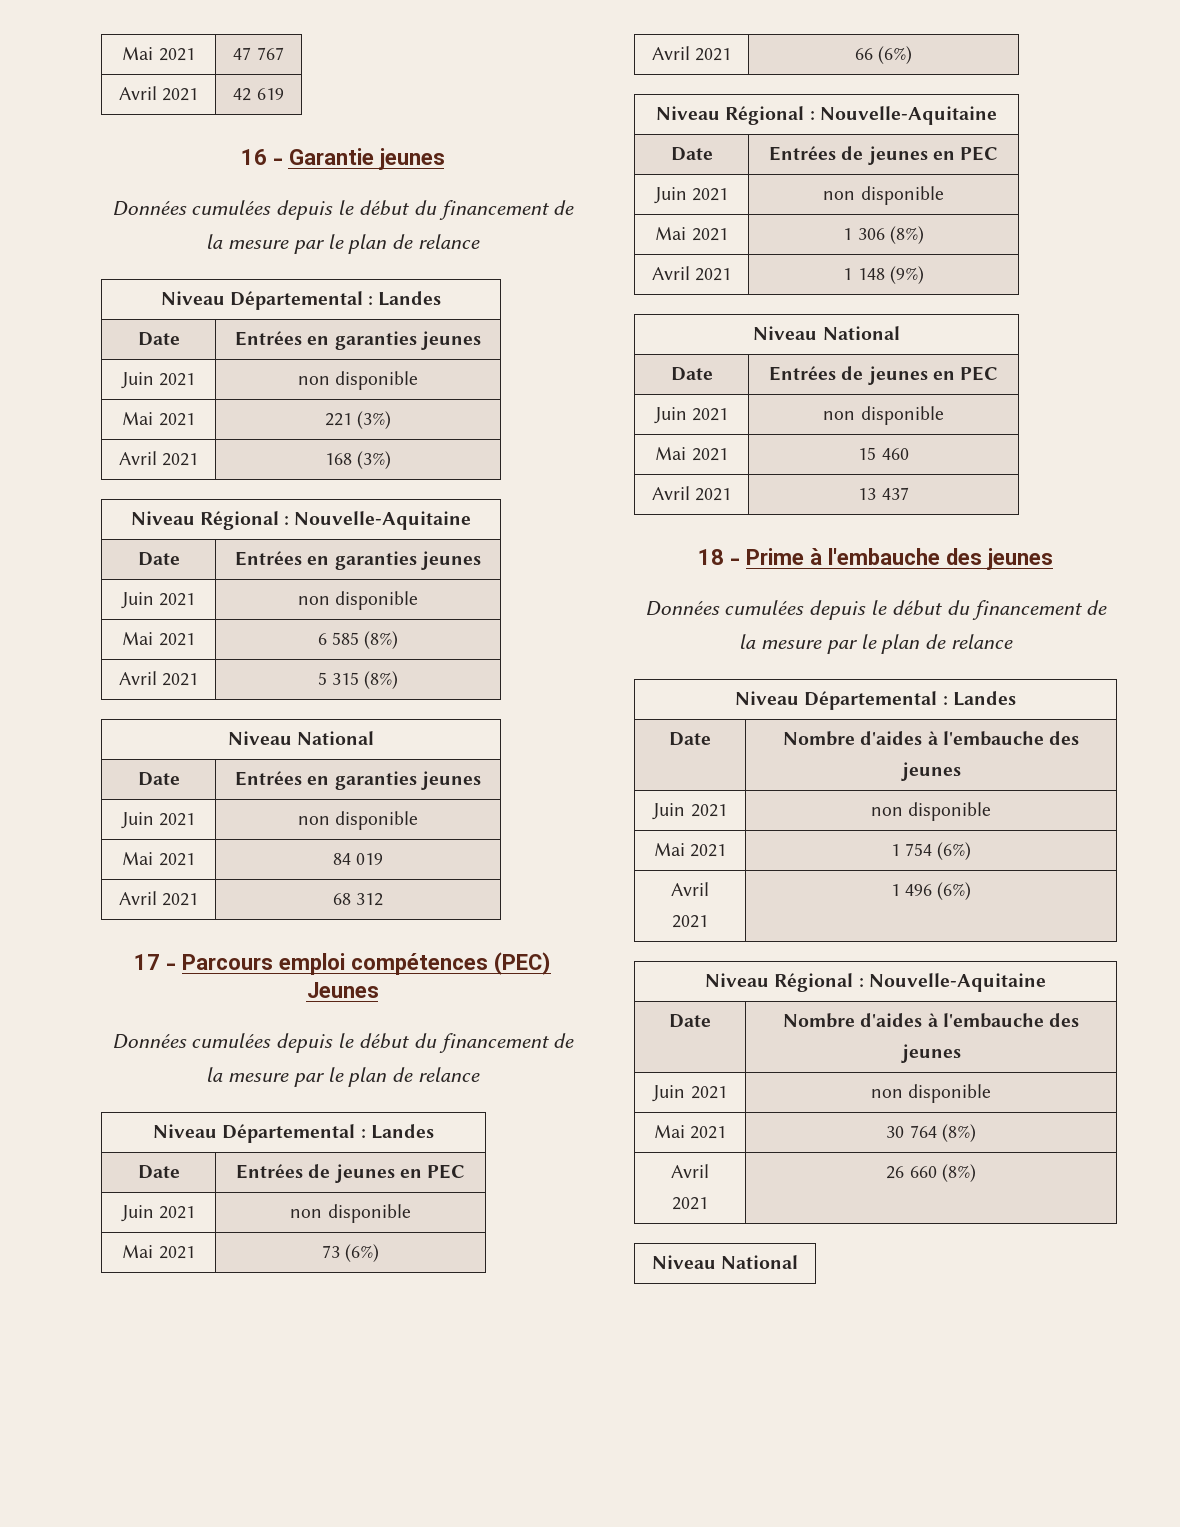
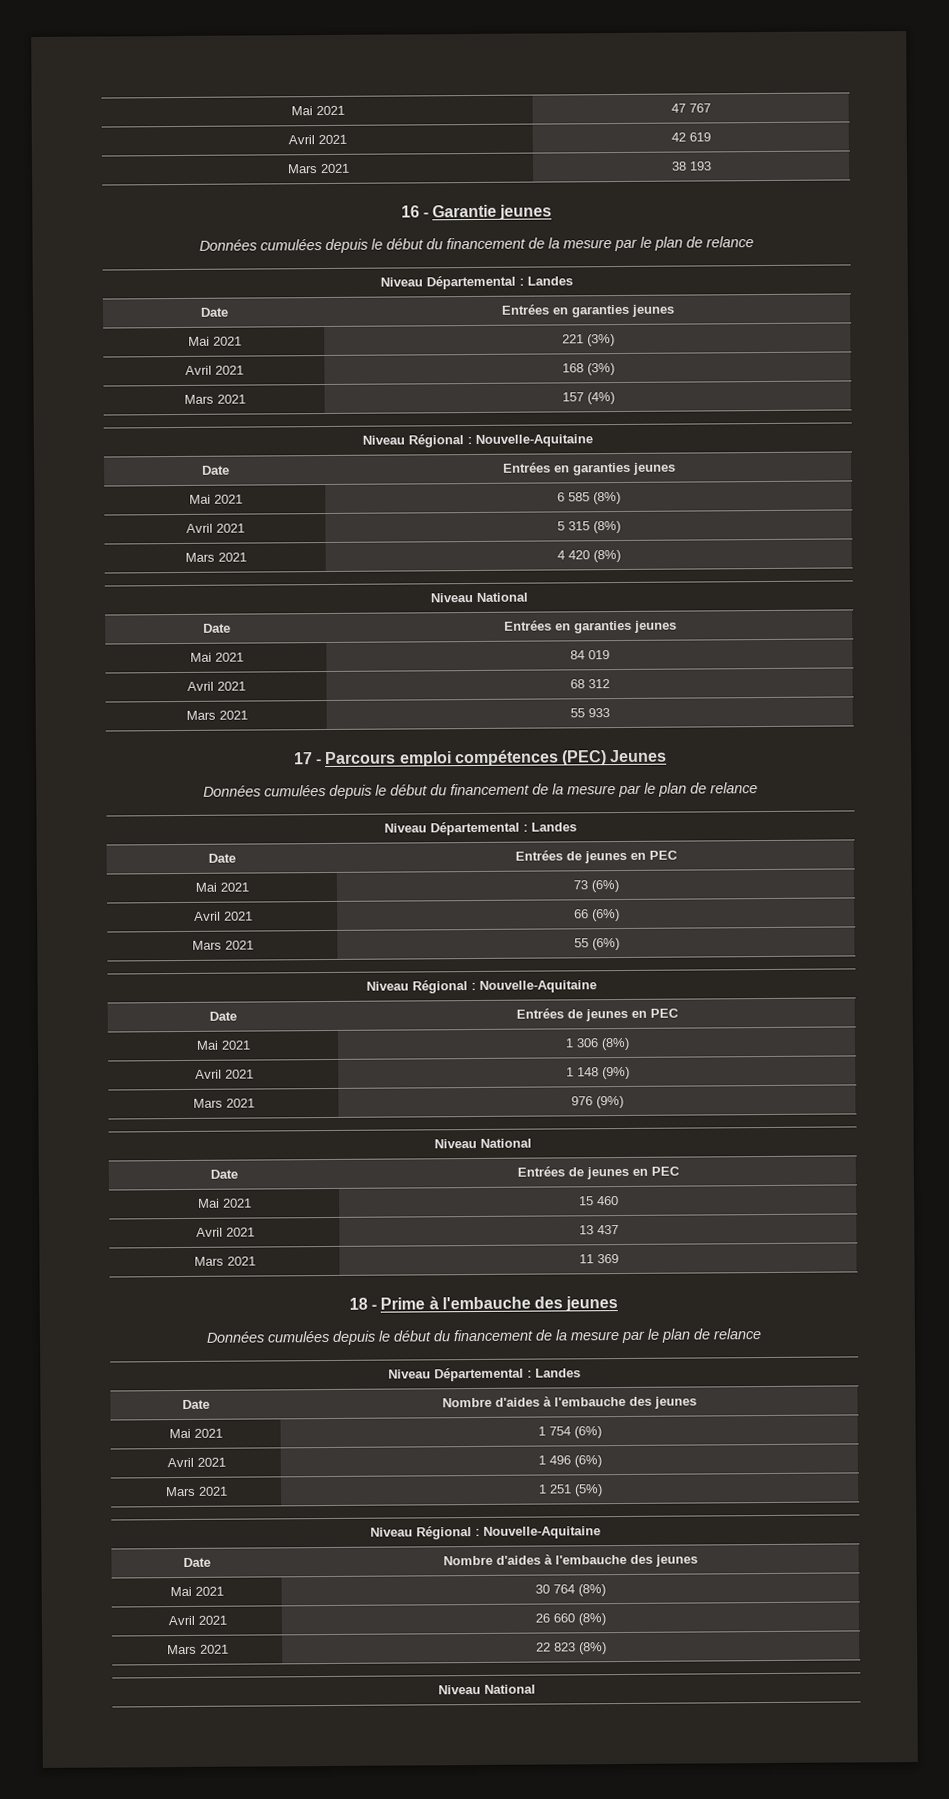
(284, 94) none -> [286,163,350,174] [671,161,712,171] // Mars 2021 | 38 193
[120,372,196,389] [297,371,419,390] // Juin 2021 | non disponible -> (675, 310) none
(392, 460) none -> [183,394,246,404] [561,392,615,405] // Mars 2021 | 157 (4%)
[120,592,196,609] [297,591,419,610] // Juin 2021 | non disponible -> (676, 468) none
(399, 680) none -> [184,552,247,562] [557,549,621,563] // Mars 2021 | 4 420 (8%)
[120,812,196,829] [297,811,419,830] // Juin 2021 | non disponible -> (677, 626) none
(384, 899) none -> [185,710,248,720] [570,708,610,718] // Mars 2021 | 55 933
[120,1205,196,1222] [290,1204,411,1223] // Juin 2021 | non disponible -> (678, 855) none
(913, 55) none -> [192,940,254,950] [573,938,620,951] // Mars 2021 | 55 (6%)
[653,187,729,204] [823,186,944,205] // Juin 2021 | non disponible -> (679, 1013) none
(924, 275) none -> [193,1098,255,1108] [571,1095,624,1109] // Mars 2021 | 976 (9%)
[653,407,729,424] [823,406,944,425] // Juin 2021 | non disponible -> (680, 1171) none
(909, 493) none -> [194,1256,256,1266] [578,1254,619,1264] // Mars 2021 | 11 369
[652,803,727,820] [870,802,992,821] // Juin 2021 | non disponible -> (697, 1402) none
(972, 891) none -> [165,1486,228,1497] [537,1484,603,1497] // Mars 2021 | 1 251 (5%)
[652,1085,727,1102] [870,1084,992,1103] // Juin 2021 | non disponible -> (698, 1560) none
(976, 1173) none -> [167,1644,229,1655] [536,1642,607,1655] // Mars 2021 | 22 823 (8%)

